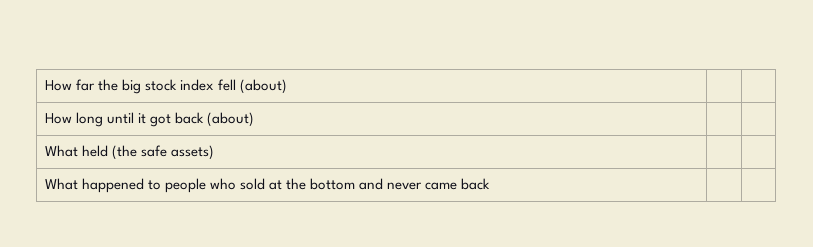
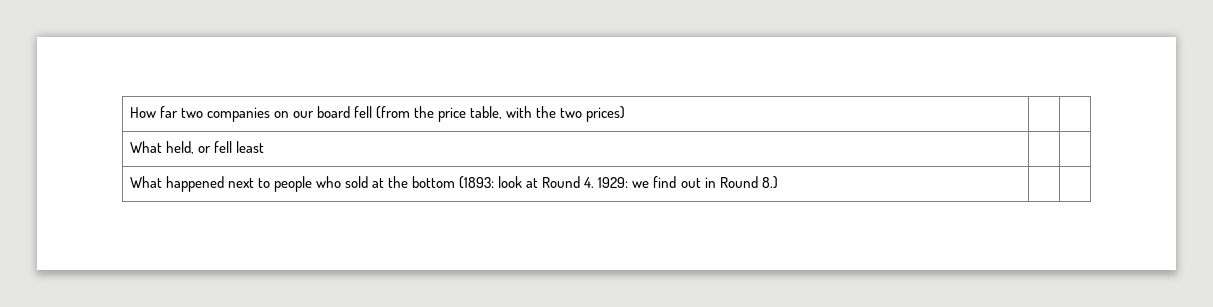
[97,79,287,94] [44,112,254,127] [44,145,214,160] the big stock index fell (about) | | // How long until it got back (about) | | // What held (the safe assets) -> [180,106,626,122] [129,141,264,154] two companies on our board fell (from the price table, with the two prices) | | // What held, or fell least
(144, 185) none -> [227,178,254,188] next
[359,178,491,190] and never came back -> [459,176,778,189] (1893: look at Round 4. 1929: we find out in Round 8.)

